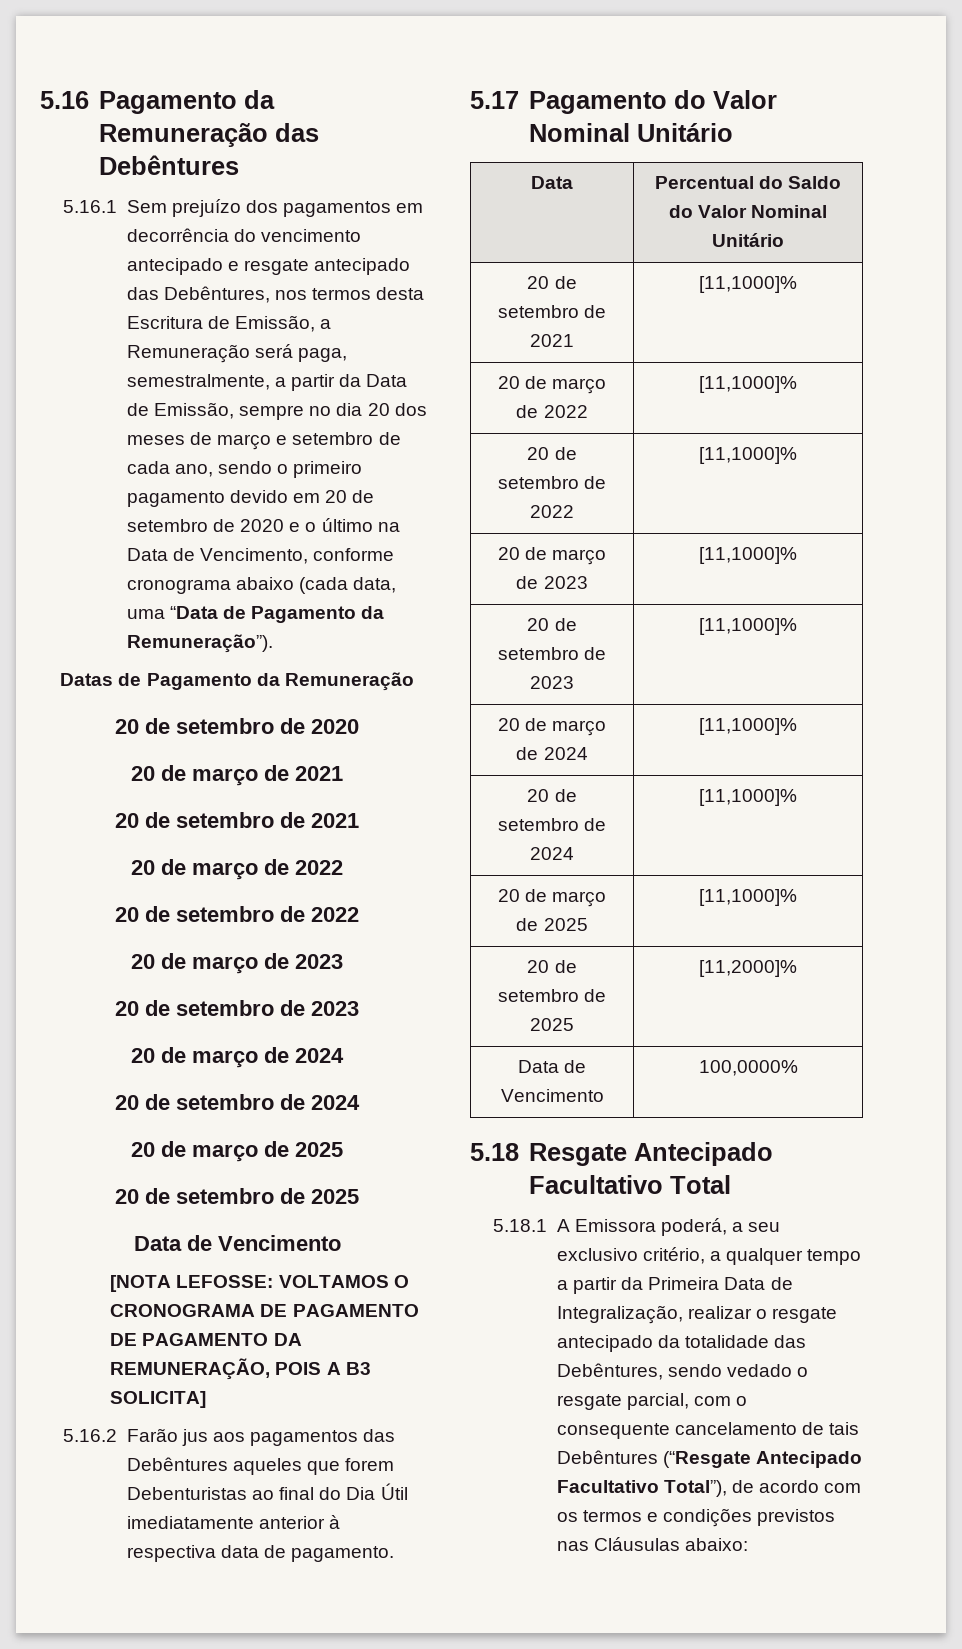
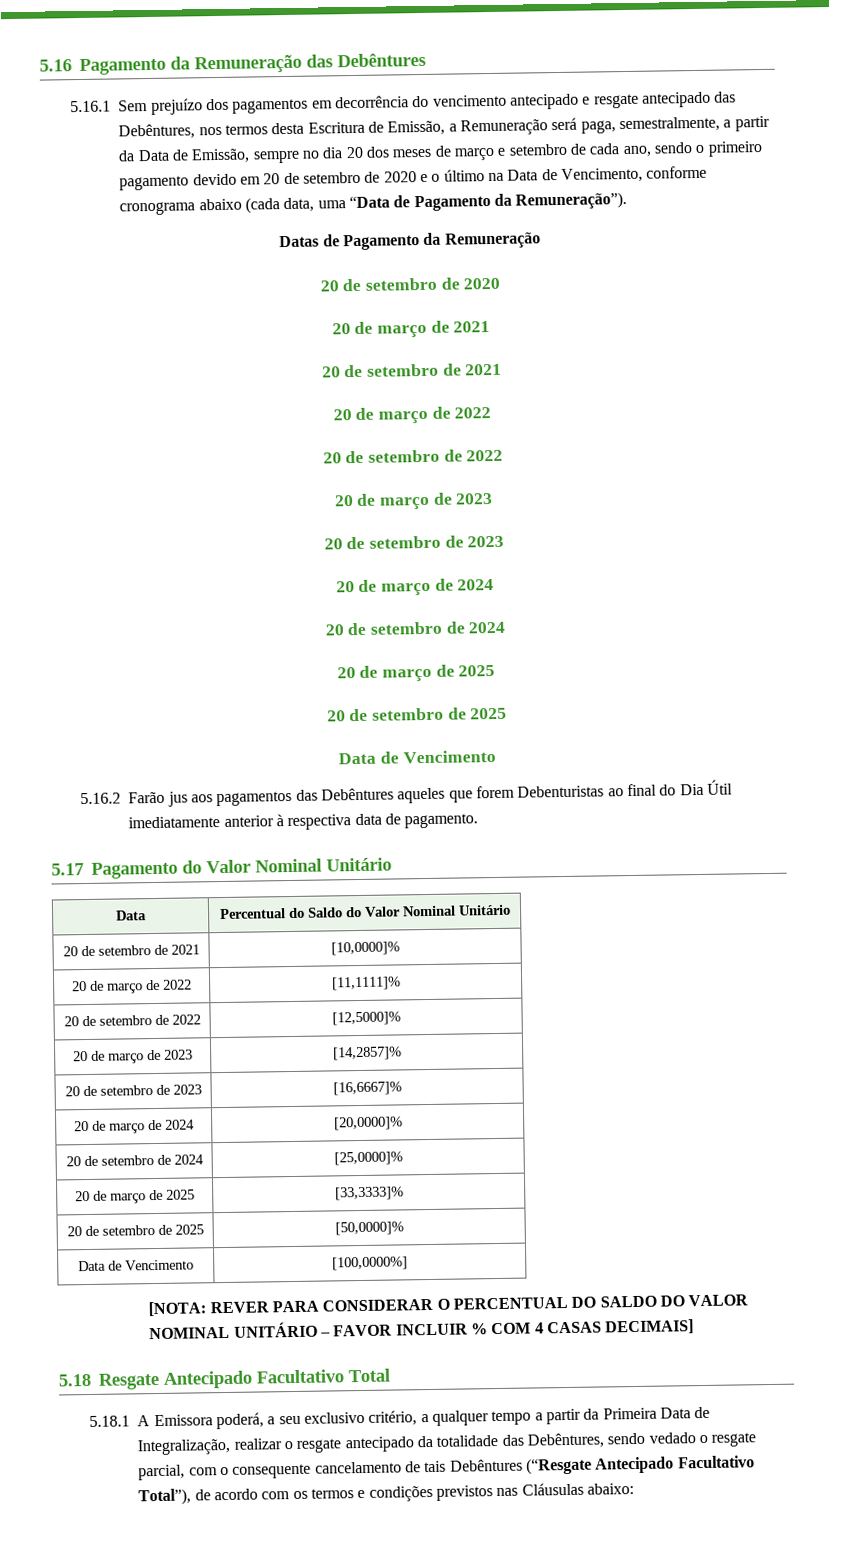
[110,1275,409,1292] [110,1304,419,1317] [110,1333,302,1346] [110,1358,371,1380] [110,1391,207,1408] // [NOTA LEFOSSE: VOLTAMOS O CRONOGRAMA DE PAGAMENTO DE PAGAMENTO DA REMUNERAÇÃO, POIS A B3 SOLICITA] -> (496, 756) none
[699,276,797,293] [11,1000]% -> [330,941,400,956] [10,0000]%
[699,376,797,393] [11,1000]% -> [331,976,401,991] [11,1111]%
[699,447,797,464] [11,1000]% -> [331,1011,401,1026] [12,5000]%
[699,547,797,564] [11,1000]% -> [332,1046,402,1061] [14,2857]%
[699,618,797,635] [11,1000]% -> [332,1081,402,1096] [16,6667]%
[699,718,797,735] [11,1000]% -> [333,1116,403,1131] [20,0000]%
[699,789,797,806] [11,1000]% -> [333,1151,403,1166] [25,0000]%
[699,889,797,906] [11,1000]% -> [334,1186,404,1201] [33,3333]%
[699,960,797,977] [11,2000]% -> [334,1221,404,1236] [50,0000]%
[698,1060,798,1076] 100,0000% -> [332,1256,408,1271] [148,1294,749,1317] [149,1319,695,1340] [100,0000%] // [NOTA: REVER PARA CONSIDERAR O PERCENTUAL DO SALDO DO VALOR NOMINAL UNITÁRIO – FAVOR INCLUIR % COM 4 CASAS DECIMAIS]

